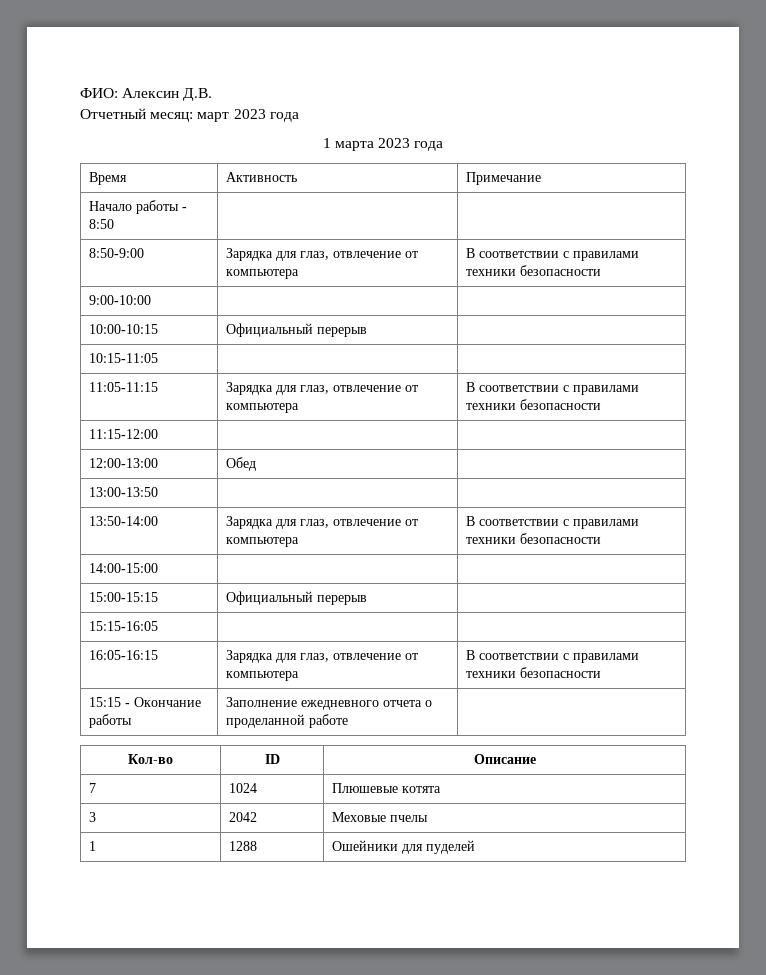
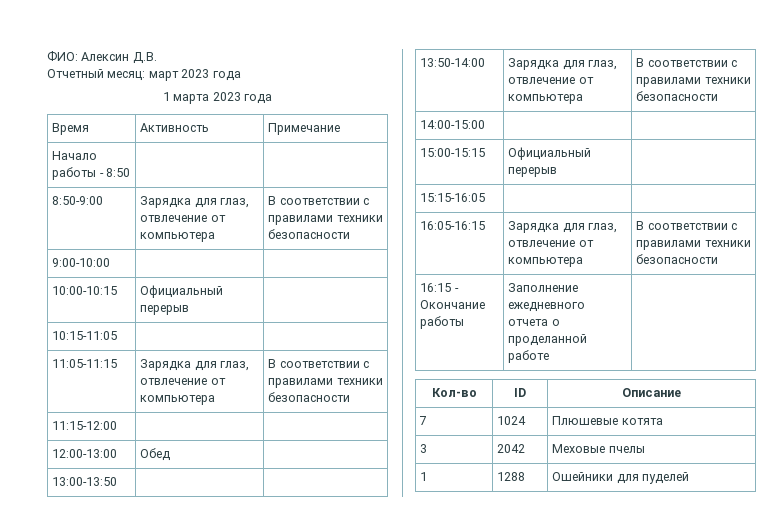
[88,697,121,707] 15:15 -> [420,283,452,292] 16:15

